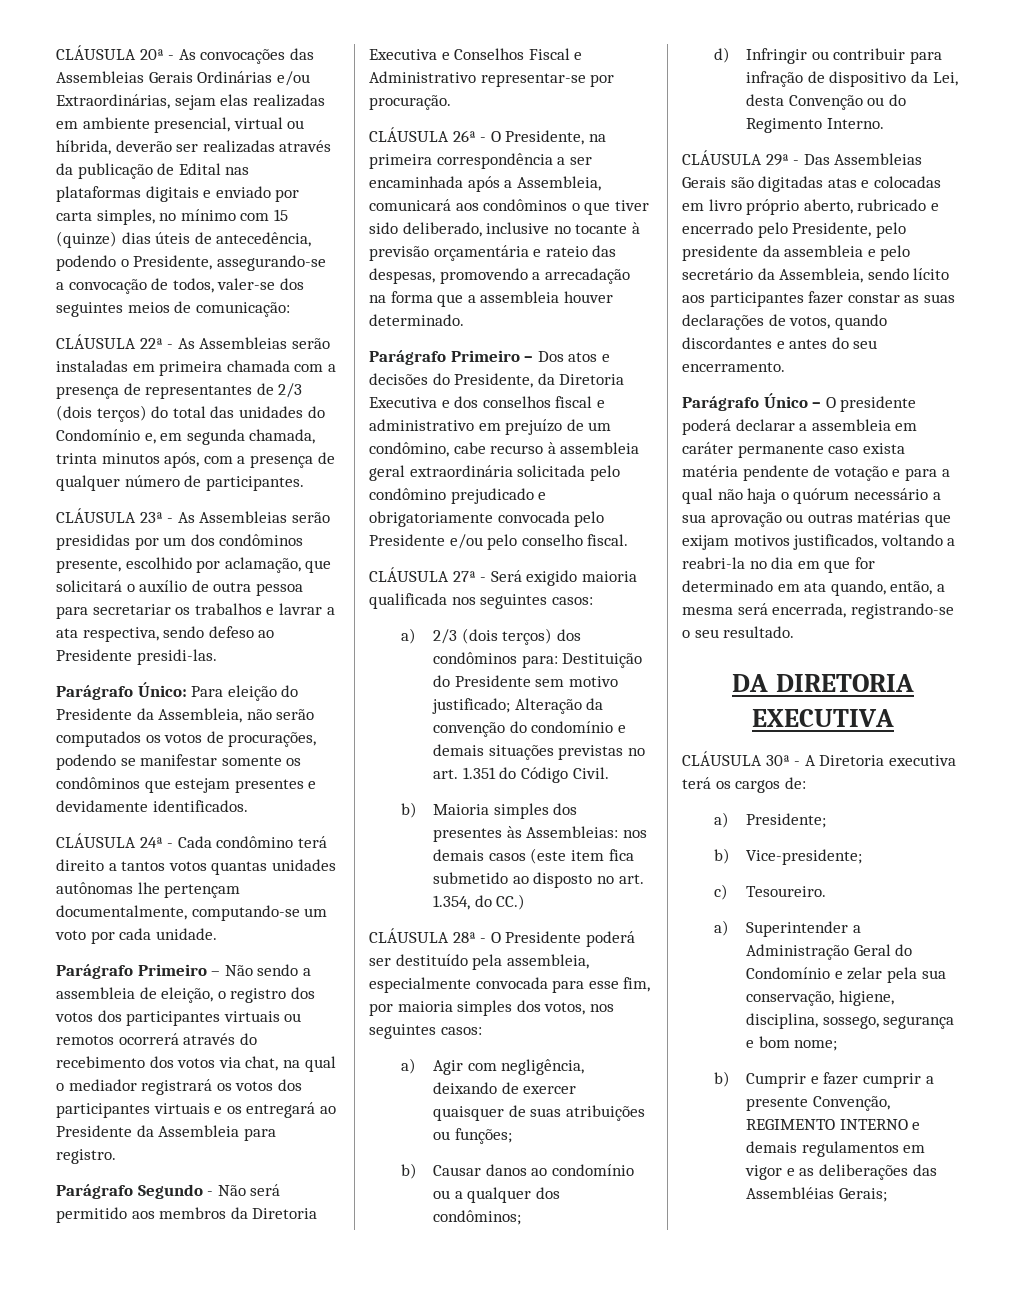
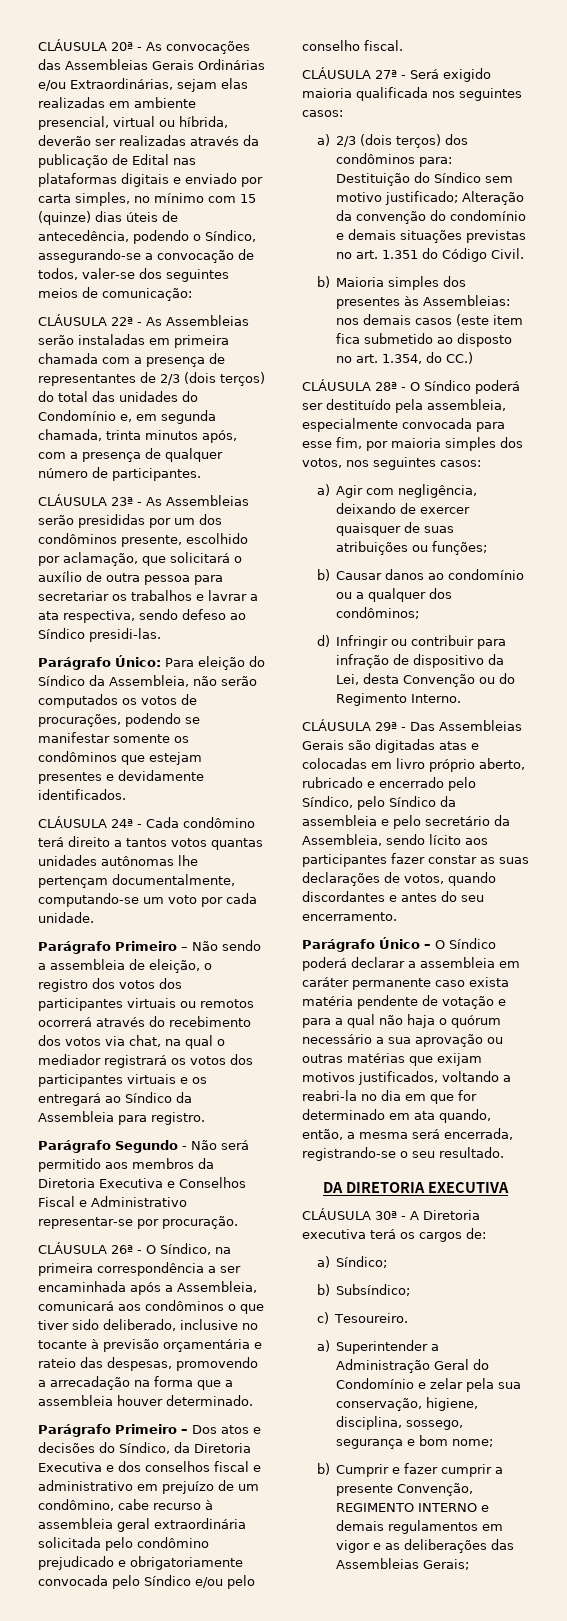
[133,255,213,270] Presidente, -> [205,230,256,242] Síndico,
[56,649,132,661] Presidente -> [38,628,85,639] Síndico
[56,708,132,720] Presidente -> [38,675,85,686] Síndico
[56,1125,132,1137] Presidente -> [125,1092,172,1103] Síndico
[505,130,585,145] Presidente, -> [160,1243,211,1255] Síndico,
[454,373,534,388] Presidente, -> [119,1442,170,1454] Síndico,
[369,534,445,546] Presidente -> [144,1575,191,1586] Síndico
[454,675,531,687] Presidente -> [434,172,482,183] Síndico
[505,931,582,943] Presidente -> [424,380,471,391] Síndico
[792,222,906,238] [682,245,758,261] Presidente, pelo presidente -> [302,796,436,810] Síndico, pelo Síndico
[840,396,917,412] presidente -> [449,938,496,949] Síndico
[746,813,827,828] [714,848,863,865] Presidente; // b) Vice-presidente; -> [336,1256,388,1268] [317,1284,411,1296] Síndico; // b) Subsíndico;
[746,1187,835,1199] Assembléias -> [336,1558,420,1569] Assembleias

